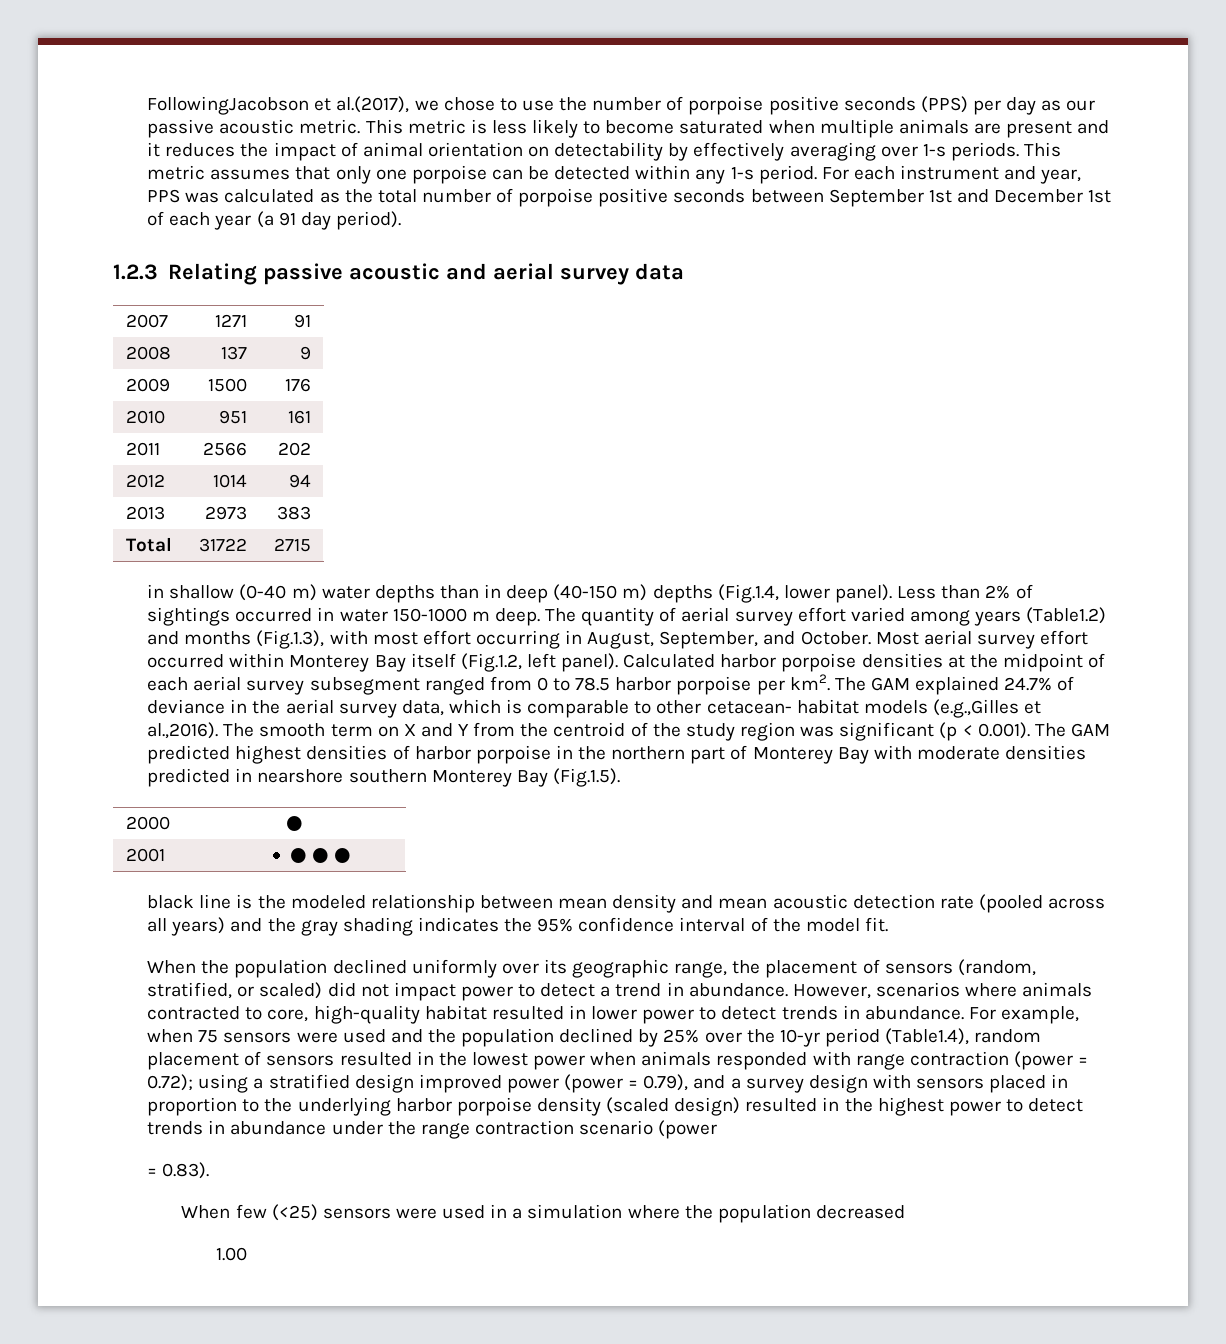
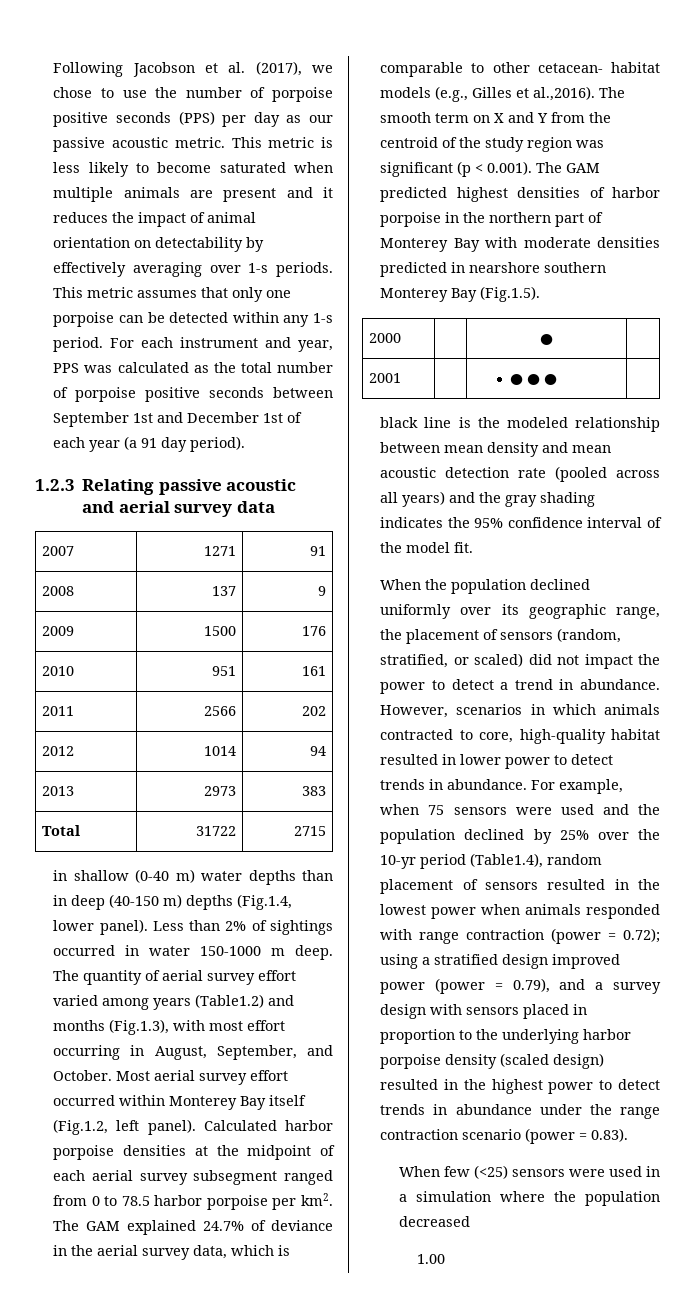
[147,96,410,115] FollowingJacobson et al.(2017), -> [53,61,302,77] Following Jacobson et al. (2017),
[933,699,1020,718] (e.g.,Gilles -> [435,86,513,102] (e.g., Gilles
(456, 991) none -> [638,654,660,665] the
[965,983,1018,997] where -> [530,704,596,715] in which
(718, 1129) // -> (576, 1136) none

